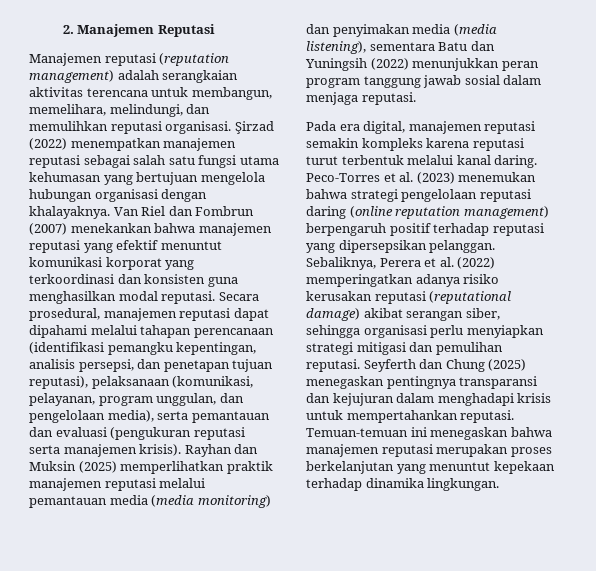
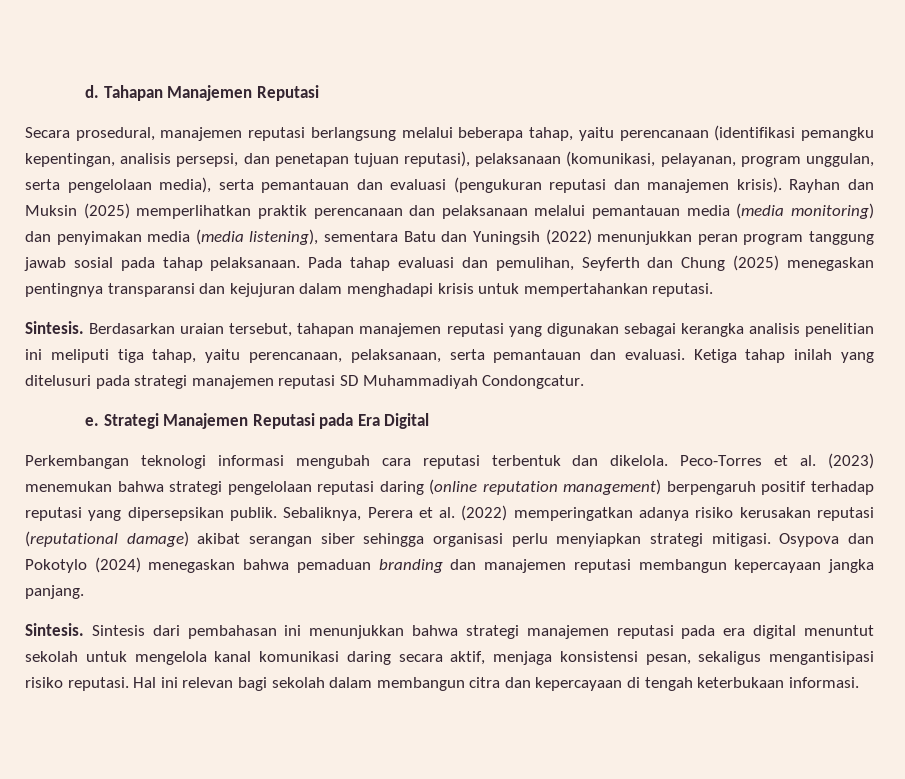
[62,25,74,34] 2. -> [84,85,163,101] d. Tahapan
[29,53,230,66] [29,70,239,83] [29,87,272,100] [29,104,211,117] [29,121,274,134] [29,138,237,151] [29,155,279,168] [29,172,265,185] [29,189,208,202] [29,206,255,219] [29,223,272,236] [29,240,222,253] [29,257,195,270] [29,274,238,287] [29,291,259,304] [29,308,269,321] [29,325,192,338] Manajemen reputasi (reputation management) adalah serangkaian aktivitas terencana untuk membangun, memelihara, melindungi, dan memulihkan reputasi organisasi. Şirzad (2022) menempatkan manajemen reputasi sebagai salah satu fungsi utama kehumasan yang bertujuan mengelola hubungan organisasi dengan khalayaknya. Van Riel dan Fombrun (2007) menekankan bahwa manajemen reputasi yang efektif menuntut komunikasi korporat yang terkoordinasi dan konsisten guna menghasilkan modal reputasi. Secara prosedural, manajemen reputasi dapat dipahami melalui tahapan -> [25,127,614,141] Secara prosedural, manajemen reputasi berlangsung melalui beberapa tahap, yaitu
[219,393,244,403] dan -> [25,179,60,190] serta
[29,445,60,454] serta -> [613,179,640,190] dan
[29,478,156,491] manajemen reputasi -> [313,205,528,219] perencanaan dan pelaksanaan
[503,75,542,85] [306,92,416,105] [306,121,536,134] [306,138,524,151] [306,155,538,168] dalam menjaga reputasi. // Pada era digital, manajemen reputasi semakin kompleks karena reputasi turut terbentuk melalui kanal daring. -> [120,255,874,271] [25,283,714,297] [25,321,875,337] [25,349,875,363] [25,375,585,389] [84,413,430,429] [25,455,669,469] pada tahap pelaksanaan. Pada tahap evaluasi dan pemulihan, Seyferth dan Chung (2025) menegaskan pentingnya transparansi dan kejujuran dalam menghadapi krisis untuk mempertahankan reputasi. // Sintesis. Berdasarkan uraian tersebut, tahapan manajemen reputasi yang digunakan sebagai kerangka analisis penelitian ini meliputi tiga tahap, yaitu perencanaan, pelaksanaan, serta pemantauan dan evaluasi. Ketiga tahap inilah yang ditelusuri pada strategi manajemen reputasi SD Muhammadiyah Condongcatur. // e. Strategi Manajemen Reputasi pada Era Digital // Perkembangan teknologi informasi mengubah cara reputasi terbentuk dan dikelola.
[429,240,496,253] pelanggan. -> [229,507,277,521] publik.
[465,308,500,320] siber, -> [320,533,355,544] siber
[356,342,503,355] [306,359,527,372] [306,376,538,389] [306,393,552,406] [306,410,515,423] [306,427,552,440] [306,444,552,457] [306,461,555,474] [306,478,500,491] mitigasi dan pemulihan reputasi. Seyferth dan Chung (2025) menegaskan pentingnya transparansi dan kejujuran dalam menghadapi krisis untuk mempertahankan reputasi. Temuan-temuan ini menegaskan bahwa manajemen reputasi merupakan proses berkelanjutan yang menuntut kepekaan terhadap dinamika lingkungan. -> [711,533,874,547] [25,557,875,573] [25,585,84,599] [25,623,874,639] [25,651,874,665] [25,677,859,691] mitigasi. Osypova dan Pokotylo (2024) menegaskan bahwa pemaduan branding dan manajemen reputasi membangun kepercayaan jangka panjang. // Sintesis. Sintesis dari pembahasan ini menunjukkan bahwa strategi manajemen reputasi pada era digital menuntut sekolah untuk mengelola kanal komunikasi daring secara aktif, menjaga konsistensi pesan, sekaligus mengantisipasi risiko reputasi. Hal ini relevan bagi sekolah dalam membangun citra dan kepercayaan di tengah keterbukaan informasi.

